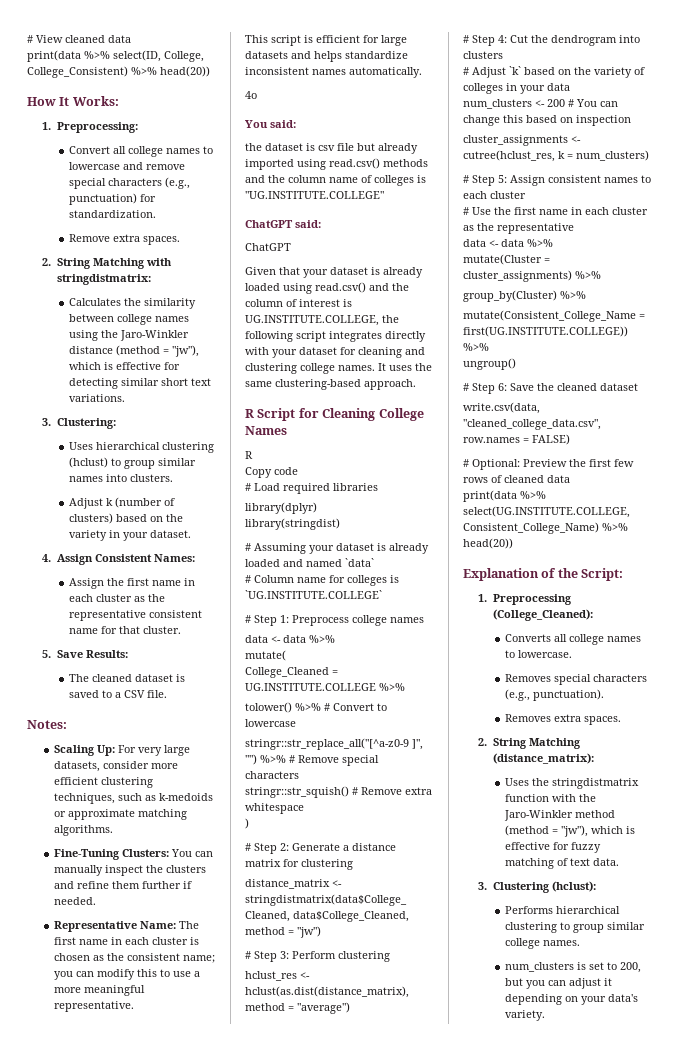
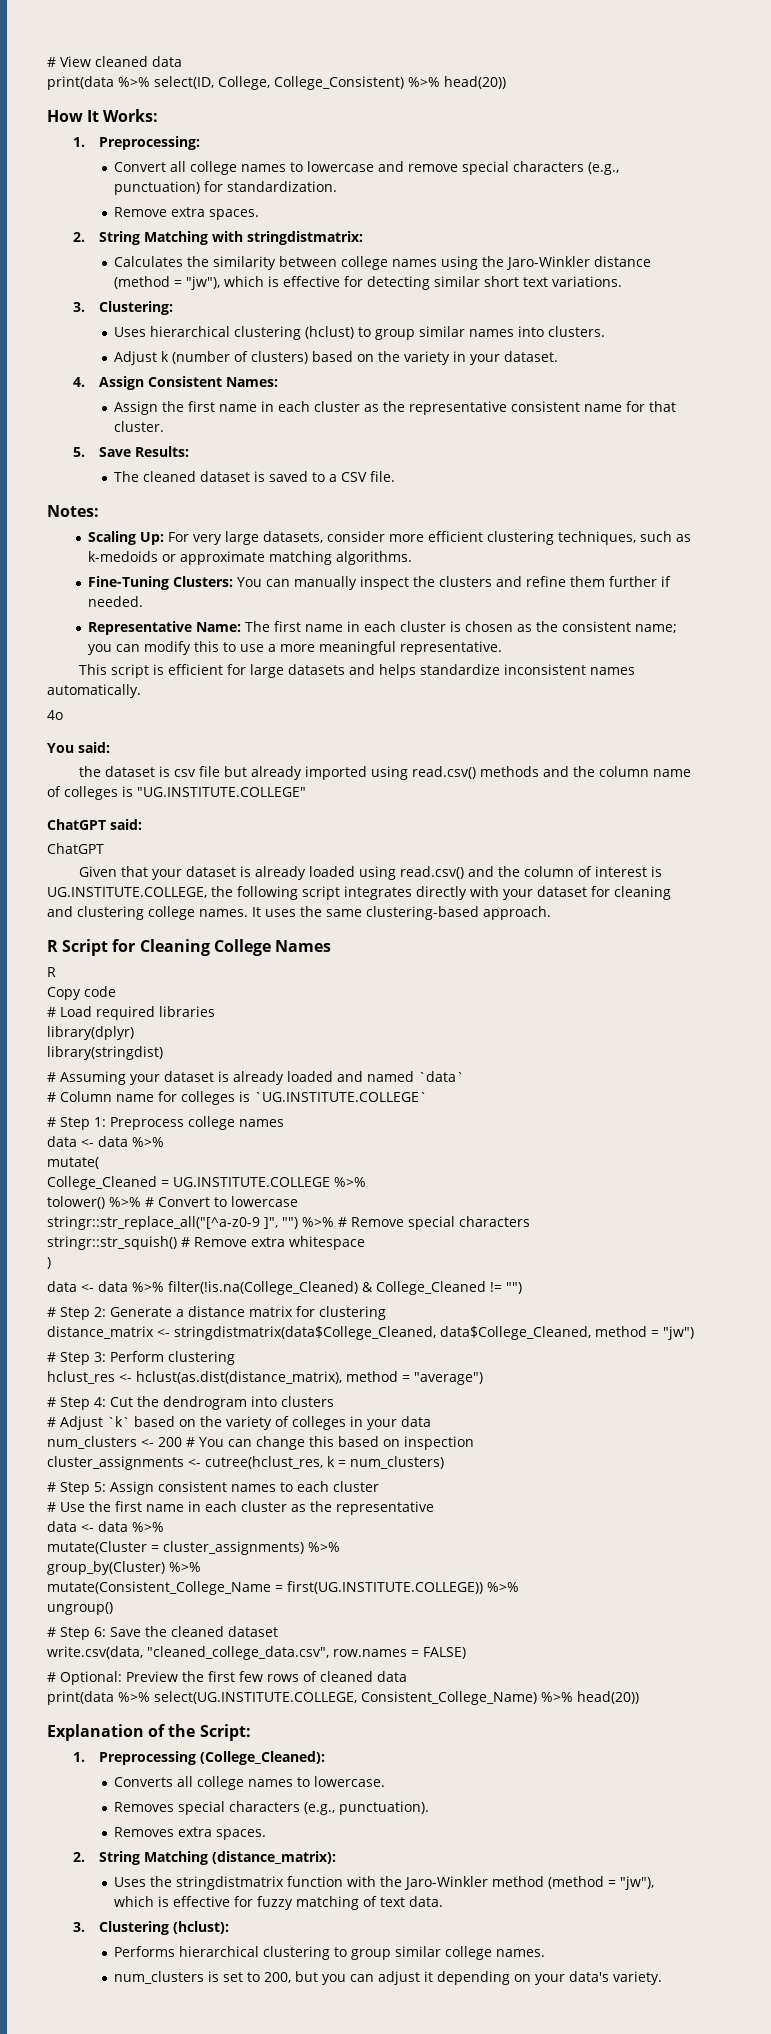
(249, 823) none -> [47,1281,522,1295] // data <- data %>% filter(!is.na(College_Cleaned) & College_Cleaned != "")

